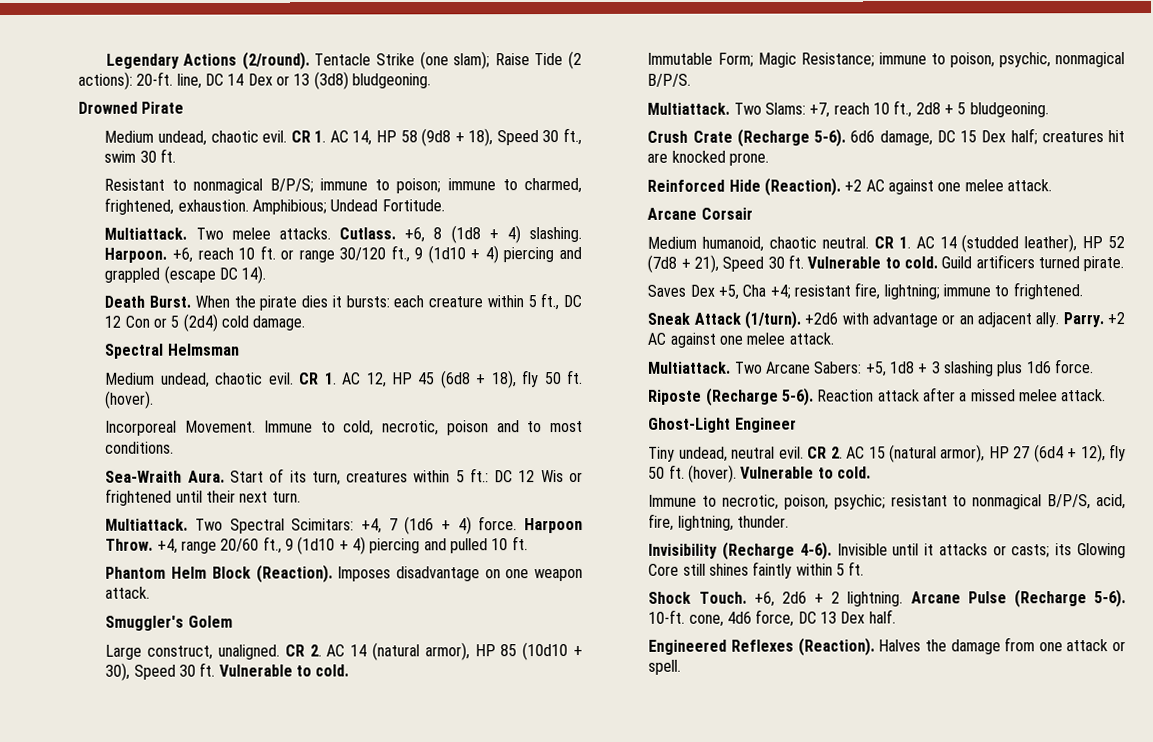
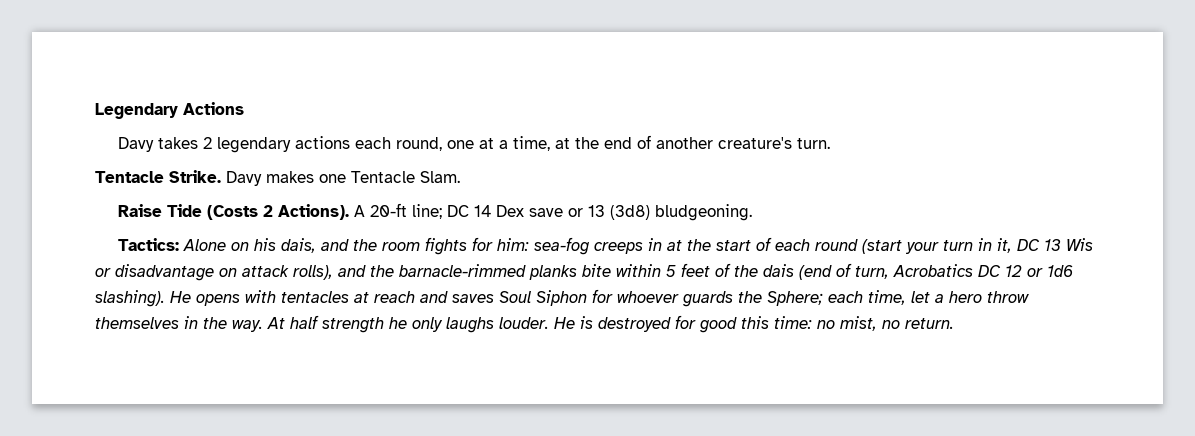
[241,50,582,70] [78,71,202,90] (2/round). Tentacle Strike (one slam); Raise Tide (2 actions): 20-ft. line, -> [118,135,831,153] [95,170,460,186] [118,203,443,220] // Davy takes 2 legendary actions each round, one at a time, at the end of another creature's turn. // Tentacle Strike. Davy makes one Tentacle Slam. // Raise Tide (Costs 2 Actions). A 20-ft line;
(273, 79) none -> [529,208,564,217] save
[78,101,185,114] [104,127,583,147] [104,148,177,163] [104,177,582,194] [104,197,445,215] [104,225,582,244] [104,245,582,264] [104,265,267,284] [104,293,582,311] [104,313,306,332] [104,343,239,359] [105,369,583,389] [105,390,155,409] [105,420,583,436] [105,441,175,454] [105,468,584,486] [105,488,301,506] [105,516,583,535] [105,536,528,555] [105,564,584,583] [105,586,151,599] [105,615,233,631] [105,642,584,661] [105,662,350,681] [647,52,1125,68] [647,73,692,87] [647,100,1049,118] [647,128,1125,147] [647,150,770,166] [647,177,1053,196] [647,207,753,220] [647,234,1125,253] [647,254,1125,273] [647,282,1083,300] [647,310,1125,329] [647,332,834,348] [647,359,1094,377] [648,387,1107,406] [648,417,797,433] [648,444,1126,463] [648,464,872,483] [648,494,1126,510] [648,513,790,531] [648,541,1126,560] [648,561,865,579] [648,589,1126,608] [648,609,896,627] [648,637,1126,656] [648,659,682,675] Drowned Pirate // Medium undead, chaotic evil. CR 1. AC 14, HP 58 (9d8 + 18), Speed 30 ft., swim 30 ft. // Resistant to nonmagical B/P/S; immune to poison; immune to charmed, frightened, exhaustion. Amphibious; Undead Fortitude. // Multiattack. Two melee attacks. Cutlass. +6, 8 (1d8 + 4) slashing. Harpoon. +6, reach 10 ft. or range 30/120 ft., 9 (1d10 + 4) piercing and grappled (escape DC 14). // Death Burst. When the pirate dies it bursts: each creature within 5 ft., DC 12 Con or 5 (2d4) cold damage. // Spectral Helmsman // Medium undead, chaotic evil. CR 1. AC 12, HP 45 (6d8 + 18), fly 50 ft. (hover). // Incorporeal Movement. Immune to cold, necrotic, poison and to most conditions. // Sea-Wraith Aura. Start of its turn, creatures within 5 ft.: DC 12 Wis or frightened until their next turn. // Multiattack. Two Spectral Scimitars: +4, 7 (1d6 + 4) force. Harpoon Throw. +4, range 20/60 ft., 9 (1d10 + 4) piercing and pulled 10 ft. // Phantom Helm Block (Reaction). Imposes disadvantage on one weapon attack. // Smuggler's Golem // Large construct, unaligned. CR 2. AC 14 (natural armor), HP 85 (10d10 + 30), Speed 30 ft. Vulnerable to cold. // Immutable Form; Magic Resistance; immune to poison, psychic, nonmagical B/P/S. // Multiattack. Two Slams: +7, reach 10 ft., 2d8 + 5 bludgeoning. // Crush Crate (Recharge 5-6). 6d6 damage, DC 15 Dex half; creatures hit are knocked prone. // Reinforced Hide (Reaction). +2 AC against one melee attack. // Arcane Corsair // Medium humanoid, chaotic neutral. CR 1. AC 14 (studded leather), HP 52 (7d8 + 21), Speed 30 ft. Vulnerable to cold. Guild artificers turned pirate. // Saves Dex +5, Cha +4; resistant fire, lightning; immune to frightened. // Sneak Attack (1/turn). +2d6 with advantage or an adjacent ally. Parry. +2 AC against one melee attack. // Multiattack. Two Arcane Sabers: +5, 1d8 + 3 slashing plus 1d6 force. // Riposte (Recharge 5-6). Reaction attack after a missed melee attack. // Ghost-Light Engineer // Tiny undead, neutral evil. CR 2. AC 15 (natural armor), HP 27 (6d4 + 12), fly 50 ft. (hover). Vulnerable to cold. // Immune to necrotic, poison, psychic; resistant to nonmagical B/P/S, acid, fire, lightning, thunder. // Invisibility (Recharge 4-6). Invisible until it attacks or casts; its Glowing Core still shines faintly within 5 ft. // Shock Touch. +6, 2d6 + 2 lightning. Arcane Pulse (Recharge 5-6). 10-ft. cone, 4d6 force, DC 13 Dex half. // Engineered Reflexes (Reaction). Halves the damage from one attack or spell. -> [118,237,1094,255] [95,263,1073,281] [95,289,1029,307] [95,315,954,333] Tactics: Alone on his dais, and the room fights for him: sea-fog creeps in at the start of each round (start your turn in it, DC 13 Wis or disadvantage on attack rolls), and the barnacle-rimmed planks bite within 5 feet of the dais (end of turn, Acrobatics DC 12 or 1d6 slashing). He opens with tentacles at reach and saves Soul Siphon for whoever guards the Sphere; each time, let a hero throw themselves in the way. At half strength he only laughs louder. He is destroyed for good this time: no mist, no return.

